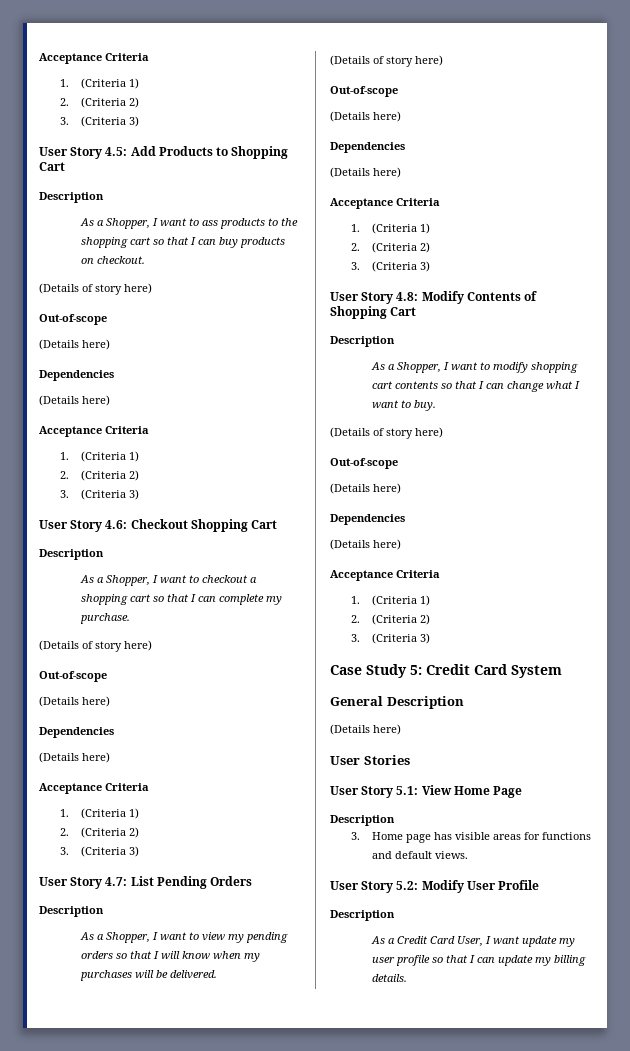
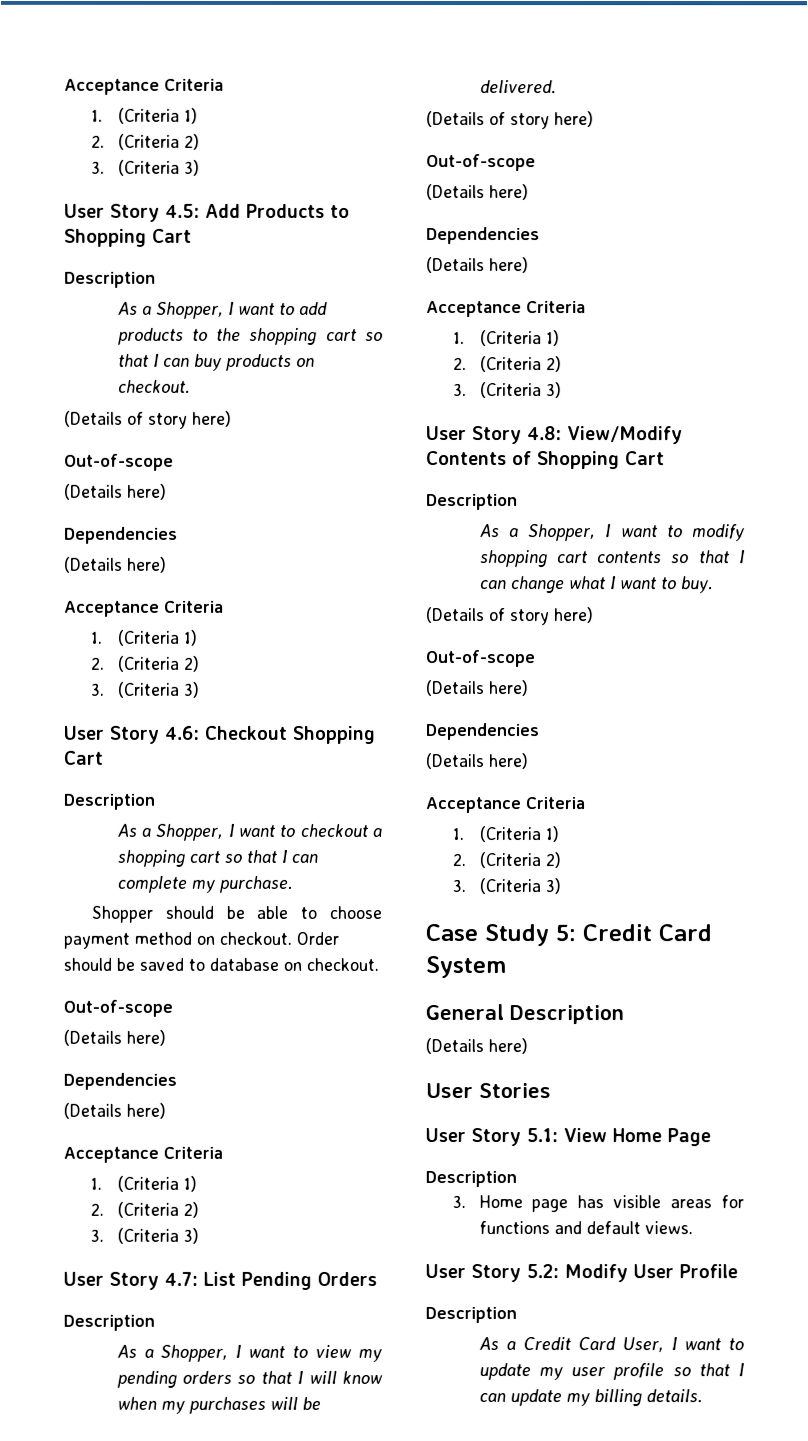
[201,220,218,226] ass -> [298,301,328,315] add
[39,640,152,652] (Details of story here) -> [91,905,383,923] [63,931,339,949] [63,957,379,971] Shopper should be able to choose payment method on checkout. Order should be saved to database on checkout.
[421,291,464,304] Modify -> [567,426,683,445] View/Modify
(520, 940) none -> [728,1338,744,1351] to

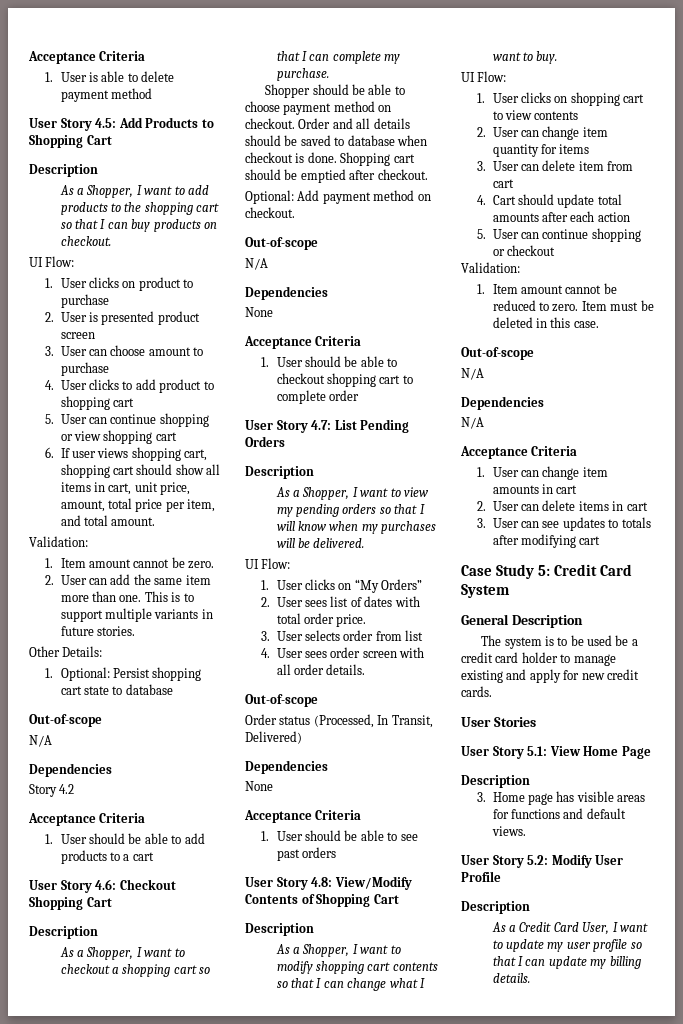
[64,78,224,95] [90,107,198,124] [90,133,200,150] [90,159,200,176] Acceptance Criteria // 1. (Criteria 1) // 2. (Criteria 2) // 3. (Criteria 3) -> [28,51,146,64] [44,71,175,82] [60,88,153,102] Acceptance Criteria // 1. User is able to delete payment method
[64,410,232,429] [64,453,174,471] [64,483,167,500] [64,526,178,544] [64,556,167,573] [64,600,224,617] [90,629,198,646] [90,655,200,672] [90,681,200,698] (Details of story here) // Out-of-scope // (Details here) // Dependencies // (Details here) // Acceptance Criteria // 1. (Criteria 1) // 2. (Criteria 2) // 3. (Criteria 3) -> [29,256,75,267] [44,277,194,291] [60,294,109,308] [44,311,200,325] [60,332,95,339] [44,345,204,356] [60,362,109,376] [44,379,214,393] [60,396,135,410] [44,413,209,427] [60,430,177,444] [44,447,208,461] [60,464,221,478] [60,482,191,495] [60,498,216,512] [60,515,156,526] [29,536,88,547] [44,557,215,569] [44,574,211,585] [60,591,194,602] [60,608,213,622] [60,626,136,636] [29,646,103,657] [44,667,202,681] [60,684,173,695] [29,714,102,727] [29,735,52,747] [29,763,112,777] [29,784,75,797] [28,813,146,826] [44,833,205,844] [60,850,154,864] UI Flow: // 1. User clicks on product to purchase // 2. User is presented product screen // 3. User can choose amount to purchase // 4. User clicks to add product to shopping cart // 5. User can continue shopping or view shopping cart // 6. If user views shopping cart, shopping cart should show all items in cart, unit price, amount, total price per item, and total amount. // Validation: // 1. Item amount cannot be zero. // 2. User can add the same item more than one. This is to support multiple variants in future stories. // Other Details: // 1. Optional: Persist shopping cart state to database // Out-of-scope // N/A // Dependencies // Story 4.2 // Acceptance Criteria // 1. User should be able to add products to a cart
(339, 938) none -> [332,118,410,129] and all details
(279, 964) none -> [396,135,427,146] [245,152,415,166] [245,169,428,183] [245,190,415,204] when checkout is done. Shopping cart should be emptied after checkout. // Optional: Add payment method
[63,1029,166,1046] [63,1072,177,1090] [63,1102,166,1119] [63,1146,223,1163] [89,1175,197,1192] [89,1201,199,1218] [89,1227,199,1244] (Details here) // Dependencies // (Details here) // Acceptance Criteria // 1. (Criteria 1) // 2. (Criteria 2) // 3. (Criteria 3) -> [245,258,268,270] [245,286,328,300] [245,307,273,317] [244,336,362,349] [260,356,398,367] [276,373,413,387] [276,390,360,404] N/A // Dependencies // None // Acceptance Criteria // 1. User should be able to checkout shopping cart to complete order
[426,111,594,130] [426,154,536,172] [426,184,529,201] [426,227,540,245] [426,257,529,274] [426,301,586,318] [452,330,560,347] [452,356,562,373] [452,382,562,399] (Details of story here) // Out-of-scope // (Details here) // Dependencies // (Details here) // Acceptance Criteria // 1. (Criteria 1) // 2. (Criteria 2) // 3. (Criteria 3) -> [245,558,291,569] [260,579,423,593] [260,596,420,607] [276,613,367,627] [260,630,424,641] [260,647,425,658] [276,664,366,675] [245,694,318,707] [245,714,433,728] [245,731,302,744] [245,760,328,774] [245,781,273,791] [244,810,362,823] [260,830,418,841] [276,847,337,861] UI Flow: // 1. User clicks on “My Orders” // 2. User sees list of dates with total order price. // 3. User selects order from list // 4. User sees order screen with all order details. // Out-of-scope // Order status (Processed, In Transit, Delivered) // Dependencies // None // Acceptance Criteria // 1. User should be able to see past orders
[426,607,594,626] [426,650,536,668] [426,680,529,697] [425,723,539,741] [425,753,528,770] [425,797,585,814] [451,826,559,843] [451,852,561,869] [451,878,561,895] (Details of story here) // Out-of-scope // (Details here) // Dependencies // (Details here) // Acceptance Criteria // 1. (Criteria 1) // 2. (Criteria 2) // 3. (Criteria 3) -> [461,71,507,82] [476,92,645,106] [492,110,579,120] [476,126,608,140] [492,144,590,157] [476,160,634,171] [492,179,514,188] [476,194,622,208] [492,211,630,222] [476,228,641,242] [492,245,556,256] [461,262,520,273] [476,283,617,294] [492,300,654,312] [492,317,599,328] [461,347,534,360] [461,368,484,380] [461,396,544,410] [461,417,484,429] [460,446,578,459] [476,466,608,480] [492,484,578,494] [476,500,648,511] [476,517,651,531] [492,534,601,548] UI Flow: // 1. User clicks on shopping cart to view contents // 2. User can change item quantity for items // 3. User can delete item from cart // 4. Cart should update total amounts after each action // 5. User can continue shopping or checkout // Validation: // 1. Item amount cannot be reduced to zero. Item must be deleted in this case. // Out-of-scope // N/A // Dependencies // N/A // Acceptance Criteria // 1. User can change item amounts in cart // 2. User can delete items in cart // 3. User can see updates to totals after modifying cart
[425,1038,528,1055] (Details here) -> [481,635,638,649] [461,652,616,666] [461,669,639,683] [461,686,492,697] The system is to be used be a credit card holder to manage existing and apply for new credit cards.

